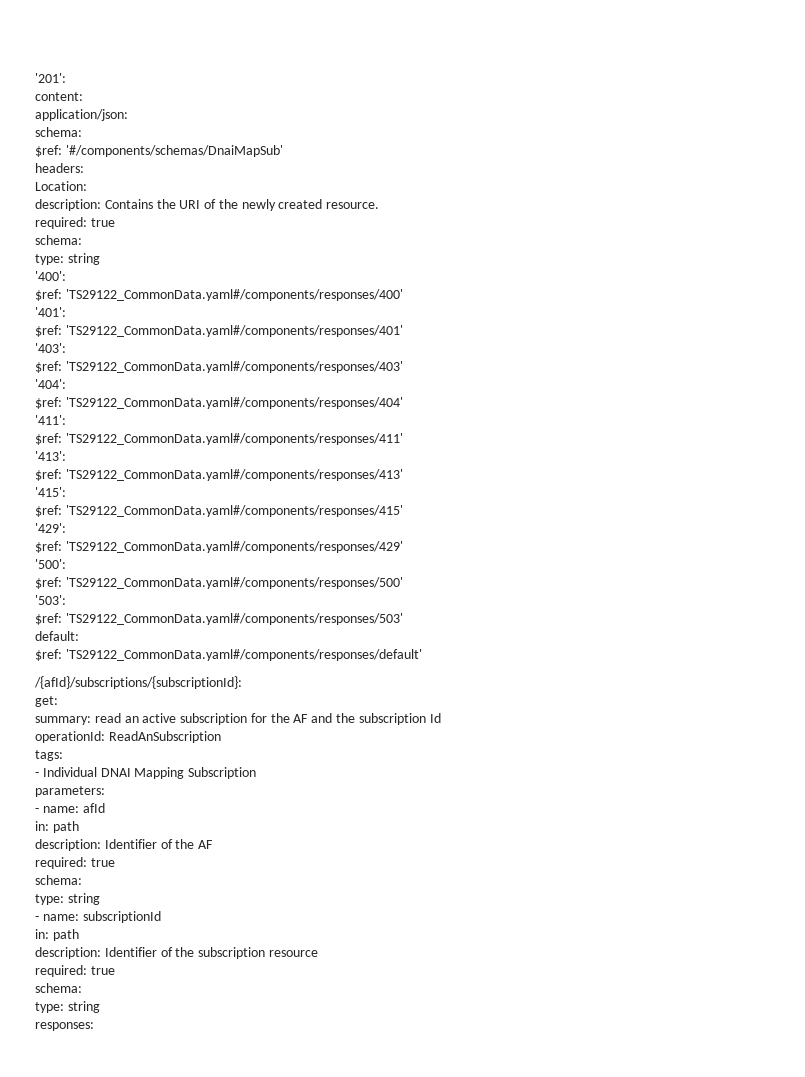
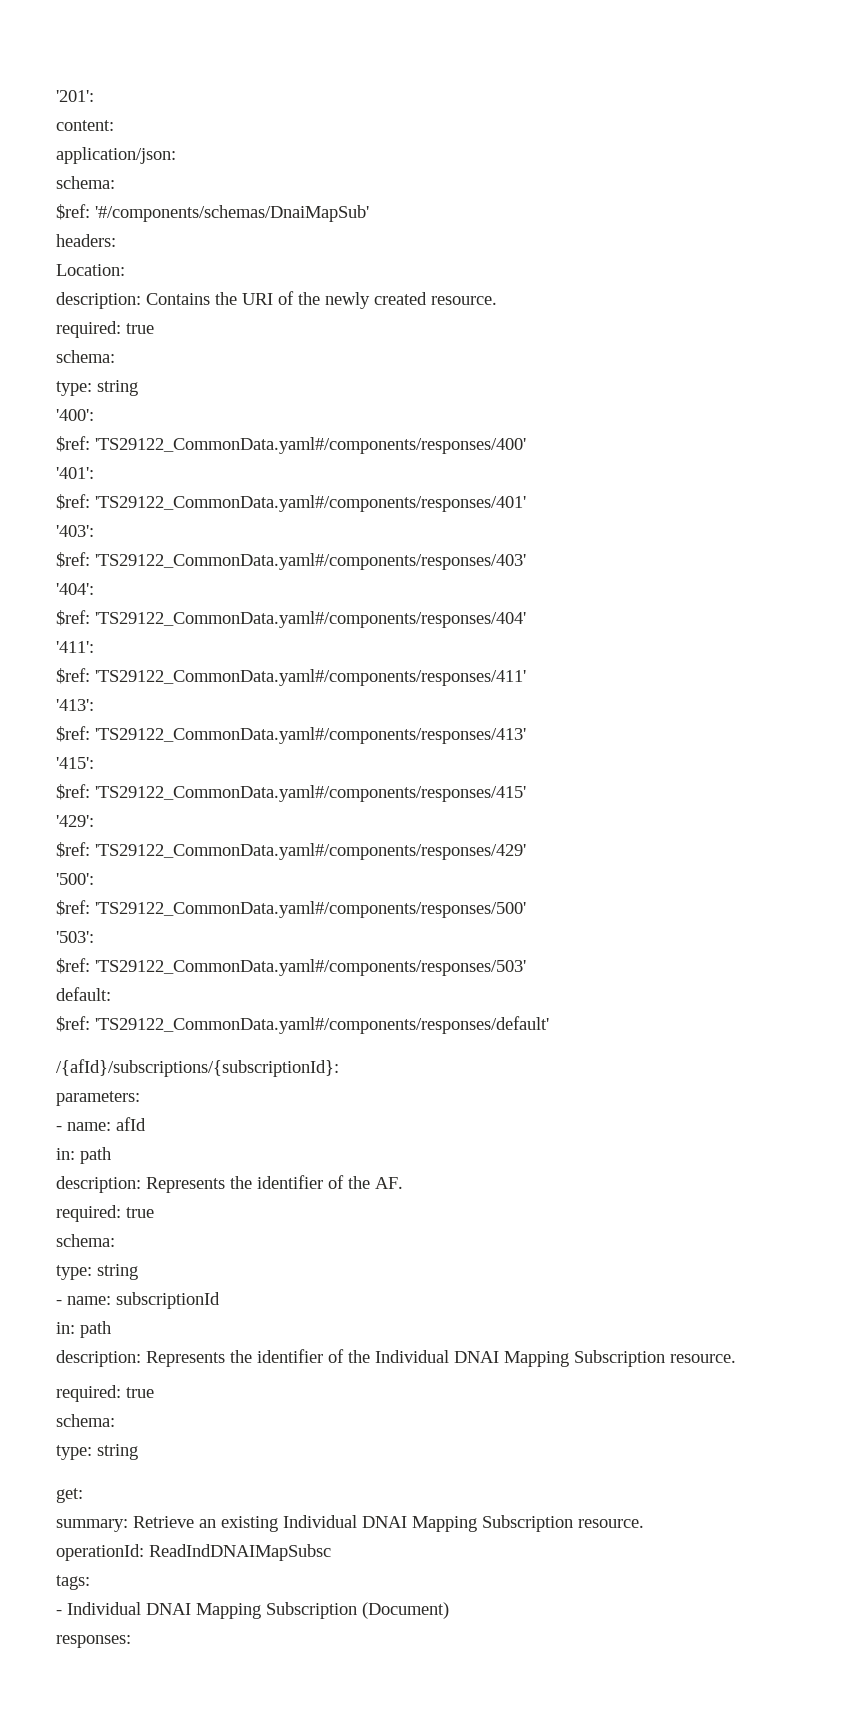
[35,696,58,707] [35,713,441,725] [35,731,221,743] [35,750,63,761] [35,767,257,779] // get: // summary: read an active subscription for the AF and the subscription Id // operationId: ReadAnSubscription // tags: // - Individual DNAI Mapping Subscription -> (339, 1068) none
[104,839,214,849] Identifier of the AF -> [146,1175,403,1193] Represents the identifier of the AF.
[104,947,318,959] [35,965,115,977] [35,983,82,993] [35,1001,100,1013] Identifier of the subscription resource // required: true // schema: // type: string -> [146,1349,736,1367] [56,1385,154,1402] [56,1414,115,1427] [56,1444,138,1460] [56,1488,83,1503] [56,1515,644,1532] [56,1544,331,1561] [56,1575,90,1590] [56,1602,449,1619] Represents the identifier of the Individual DNAI Mapping Subscription resource. // required: true // schema: // type: string // get: // summary: Retrieve an existing Individual DNAI Mapping Subscription resource. // operationId: ReadIndDNAIMapSubsc // tags: // - Individual DNAI Mapping Subscription (Document)

